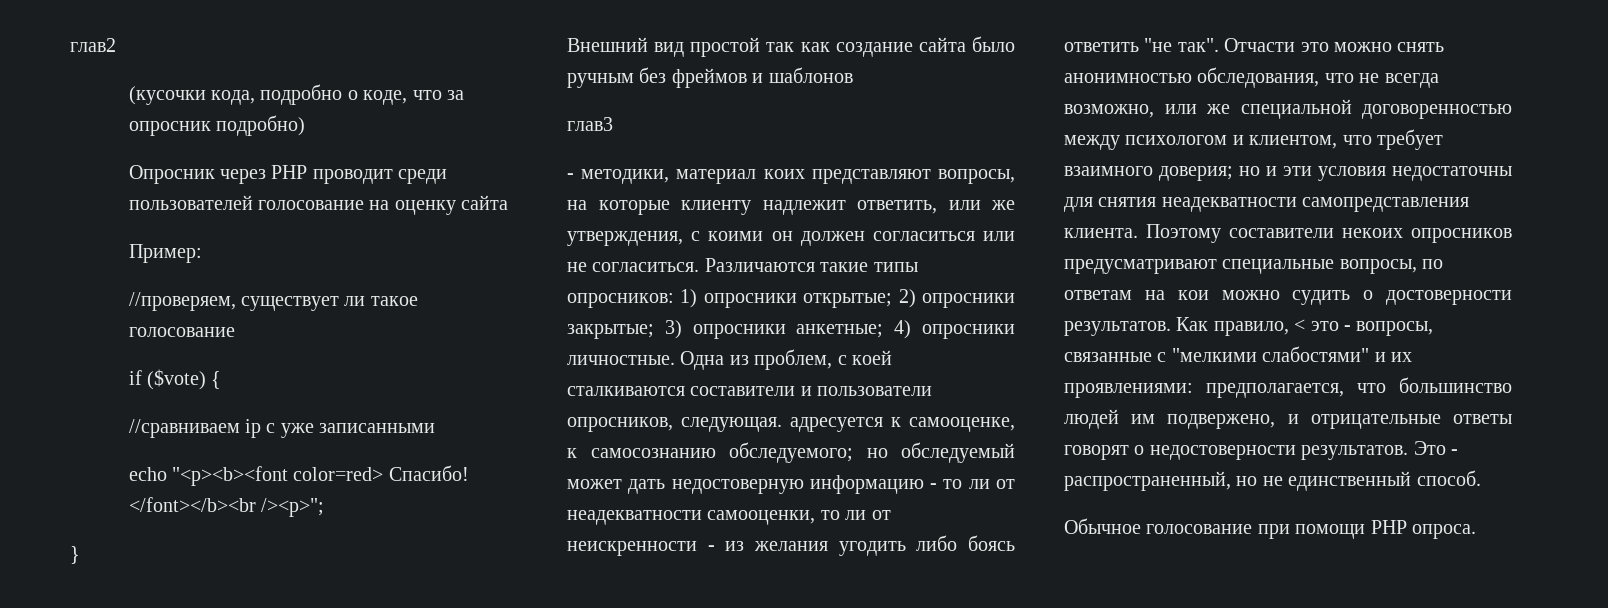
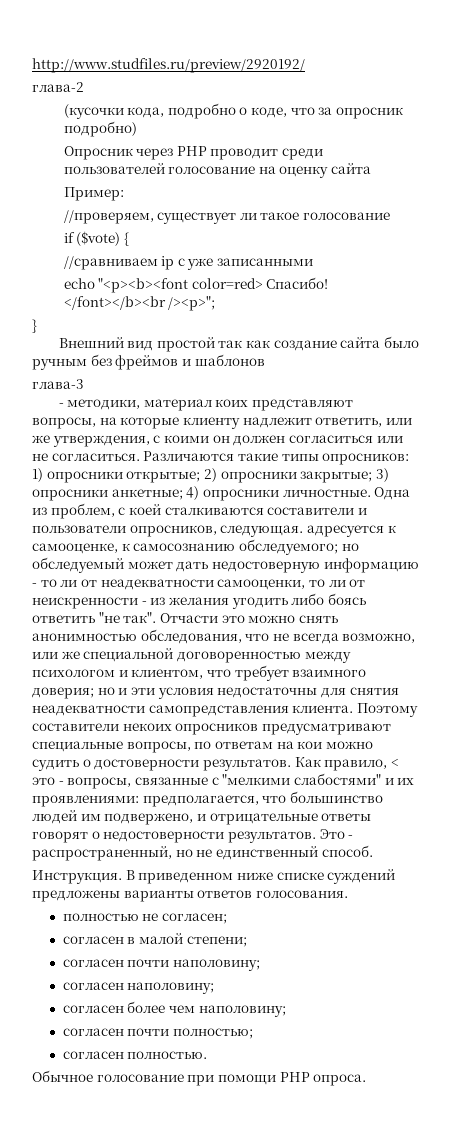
[70,38,116,52] глав2 -> [32,58,305,73] [32,82,84,92] http://www.studfiles.ru/preview/2920192/ // глава-2
[567,117,613,131] глав3 -> [32,379,84,389] глава-3
(1481, 478) none -> [32,869,396,884] [32,890,348,902] [62,913,227,924] [62,933,247,947] [62,959,260,971] [62,982,215,994] [62,1001,286,1017] [62,1028,253,1039] [62,1051,208,1059] // Инструкция. В приведенном ниже списке суждений предложены варианты ответов голосования. // полностью не согласен; // согласен в малой степени; // согласен почти наполовину; // согласен наполовину; // согласен более чем наполовину; // согласен почти полностью; // согласен полностью.

